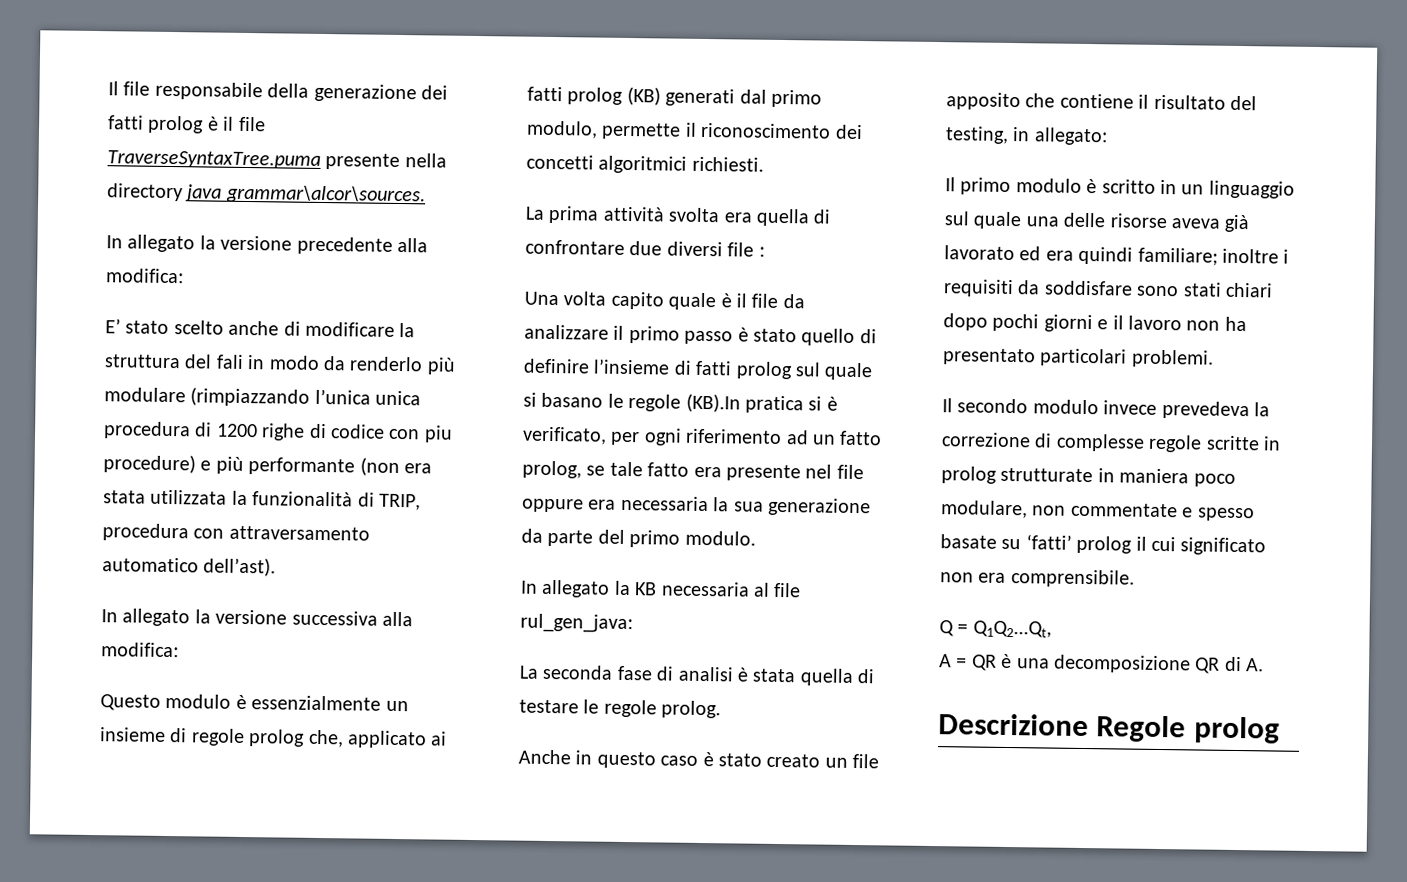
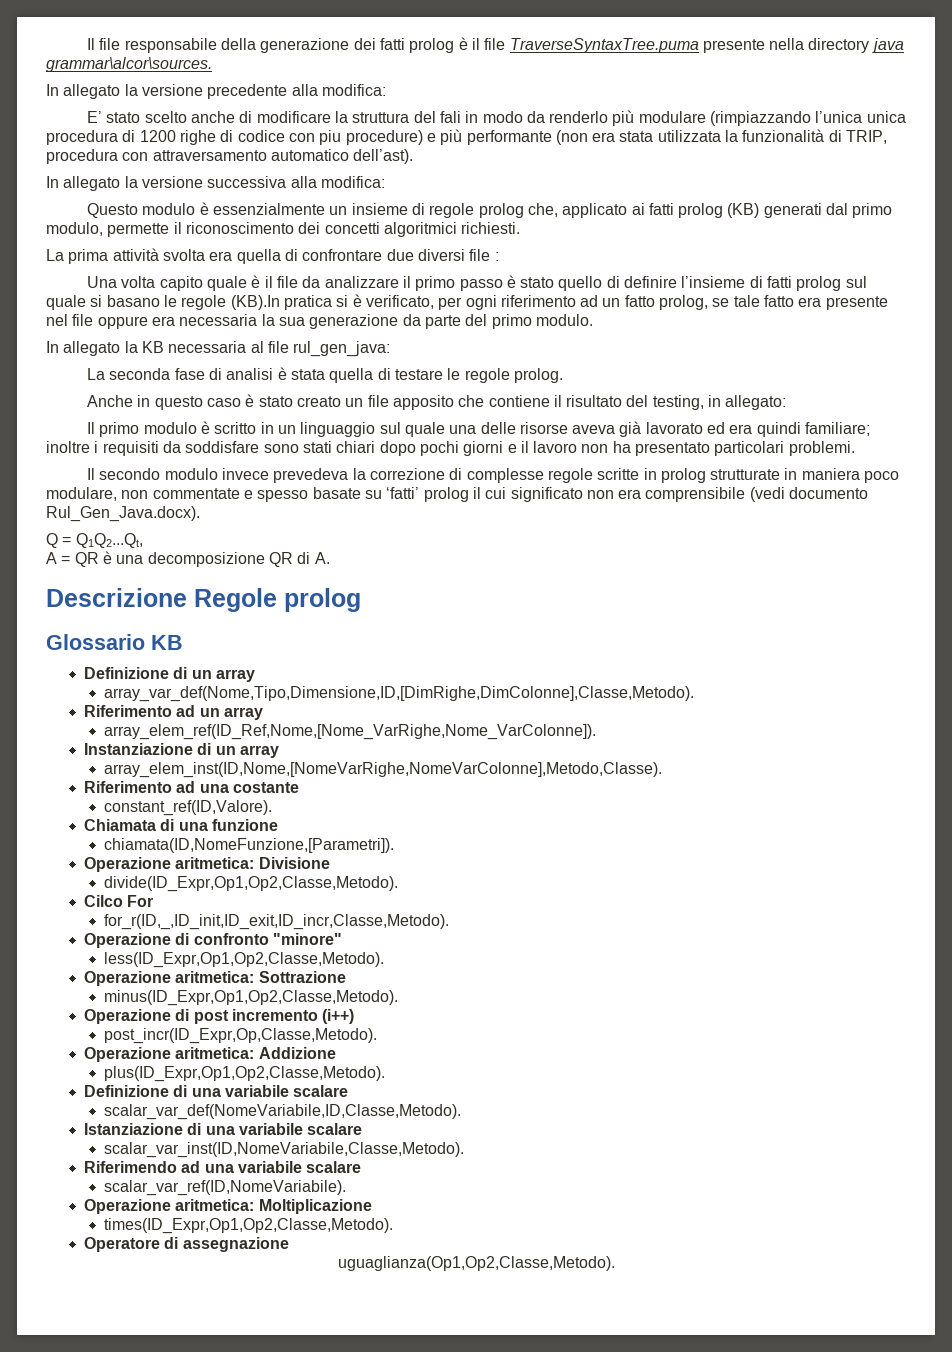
[1010,569,1135,588] comprensibile. -> [645,487,869,502] [46,506,200,522] comprensibile (vedi documento Rul_Gen_Java.docx).
(1280, 730) none -> [46,634,183,650] [83,667,255,682] [104,686,695,702] [83,705,263,720] [104,724,597,740] [83,743,279,758] [104,762,663,778] [83,781,299,793] [104,800,273,816] [83,819,278,831] [104,838,395,853] [83,857,330,872] [104,876,399,892] [83,895,154,907] [104,914,450,930] [83,933,342,948] [104,952,385,968] [83,971,346,986] [104,990,399,1006] [83,1009,355,1024] [104,1028,378,1044] [83,1047,336,1062] [104,1066,386,1082] [83,1085,349,1097] [104,1104,462,1120] [83,1123,363,1135] [104,1142,465,1158] [83,1161,362,1173] [104,1180,347,1196] [83,1199,372,1214] [104,1218,394,1234] [83,1237,289,1252] [337,1256,615,1271] // Glossario KB // Definizione di un array // array_var_def(Nome,Tipo,Dimensione,ID,[DimRighe,DimColonne],Classe,Metodo). // Riferimento ad un array // array_elem_ref(ID_Ref,Nome,[Nome_VarRighe,Nome_VarColonne]). // Instanziazione di un array // array_elem_inst(ID,Nome,[NomeVarRighe,NomeVarColonne],Metodo,Classe). // Riferimento ad una costante // constant_ref(ID,Valore). // Chiamata di una funzione // chiamata(ID,NomeFunzione,[Parametri]). // Operazione aritmetica: Divisione // divide(ID_Expr,Op1,Op2,Classe,Metodo). // Cilco For // for_r(ID,_,ID_init,ID_exit,ID_incr,Classe,Metodo). // Operazione di confronto "minore" // less(ID_Expr,Op1,Op2,Classe,Metodo). // Operazione aritmetica: Sottrazione // minus(ID_Expr,Op1,Op2,Classe,Metodo). // Operazione di post incremento (i++) // post_incr(ID_Expr,Op,Classe,Metodo). // Operazione aritmetica: Addizione // plus(ID_Expr,Op1,Op2,Classe,Metodo). // Definizione di una variabile scalare // scalar_var_def(NomeVariabile,ID,Classe,Metodo). // Istanziazione di una variabile scalare // scalar_var_inst(ID,NomeVariabile,Classe,Metodo). // Riferimendo ad una variabile scalare // scalar_var_ref(ID,NomeVariabile). // Operazione aritmetica: Moltiplicazione // times(ID_Expr,Op1,Op2,Classe,Metodo). // Operatore di assegnazione // uguaglianza(Op1,Op2,Classe,Metodo).

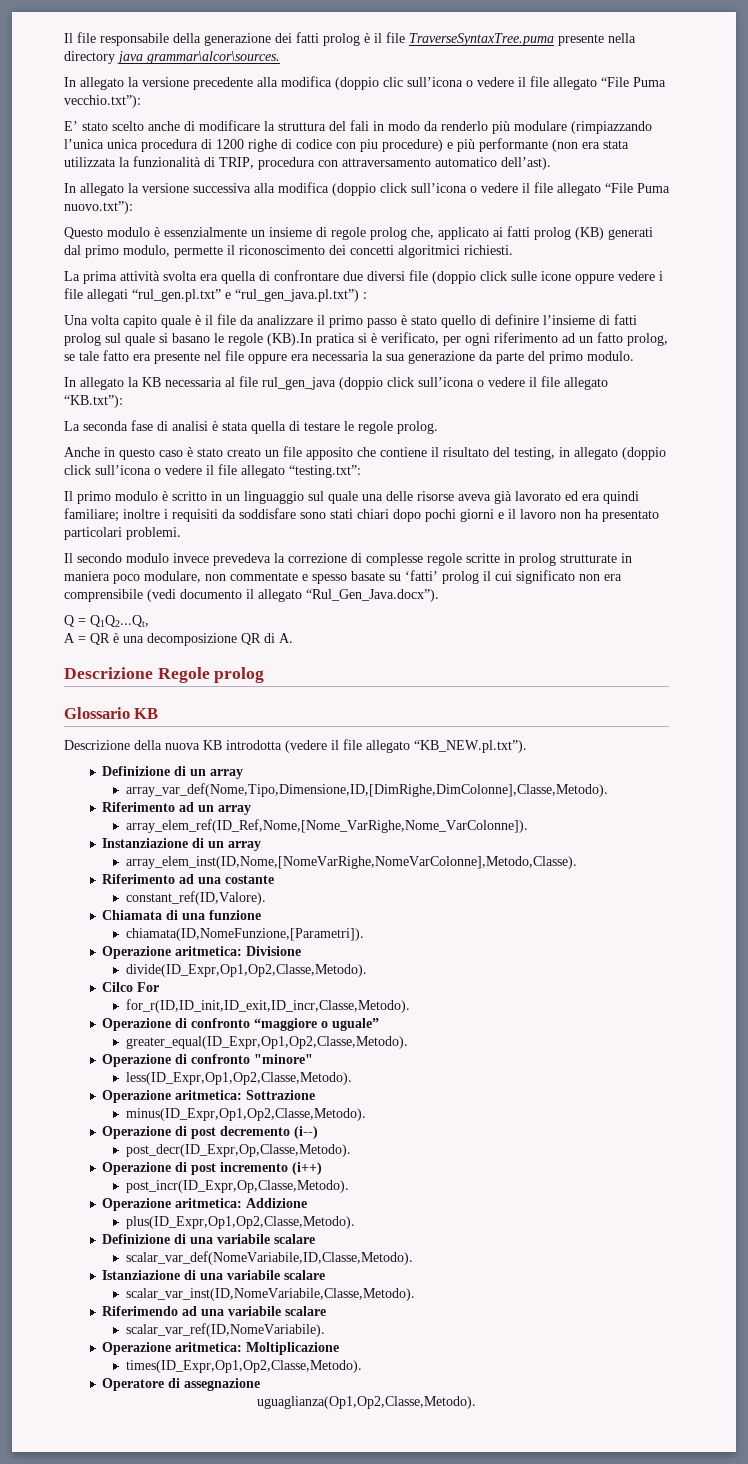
[321,84,386,96] modifica: -> [281,76,666,90] [64,95,141,108] modifica (doppio clic sull’icona o vedere il file allegato “File Puma vecchio.txt”):
[320,176,385,188] modifica: -> [278,182,670,196] [64,201,133,214] modifica (doppio click sull’icona o vedere il file allegato “File Puma nuovo.txt”):
(491, 255) none -> [432,271,663,284] [64,288,359,302] (doppio click sulle icone oppure vedere i file allegati “rul_gen.pl.txt” e “rul_gen_java.pl.txt”)
[293,341,391,357] rul_gen_java: -> [262,376,608,390] [64,395,123,408] rul_gen_java (doppio click sull’icona o vedere il file allegato “KB.txt”):
[725,395,787,410] allegato: -> [574,447,666,460] [64,464,361,478] allegato (doppio click sull’icona o vedere il file allegato “testing.txt”:
[46,506,200,522] Rul_Gen_Java.docx). -> [246,589,439,602] il allegato “Rul_Gen_Java.docx”).
(183, 642) none -> [64,739,527,753] // Descrizione della nuova KB introdotta (vedere il file allegato “KB_NEW.pl.txt”).
[104,914,450,930] for_r(ID,_,ID_init,ID_exit,ID_incr,Classe,Metodo). -> [125,999,410,1013] [102,1018,380,1031] [125,1036,408,1049] for_r(ID,ID_init,ID_exit,ID_incr,Classe,Metodo). // Operazione di confronto “maggiore o uguale” // greater_equal(ID_Expr,Op1,Op2,Classe,Metodo).
(399, 998) none -> [102,1126,319,1139] [125,1144,351,1157] // Operazione di post decremento (i--) // post_decr(ID_Expr,Op,Classe,Metodo).

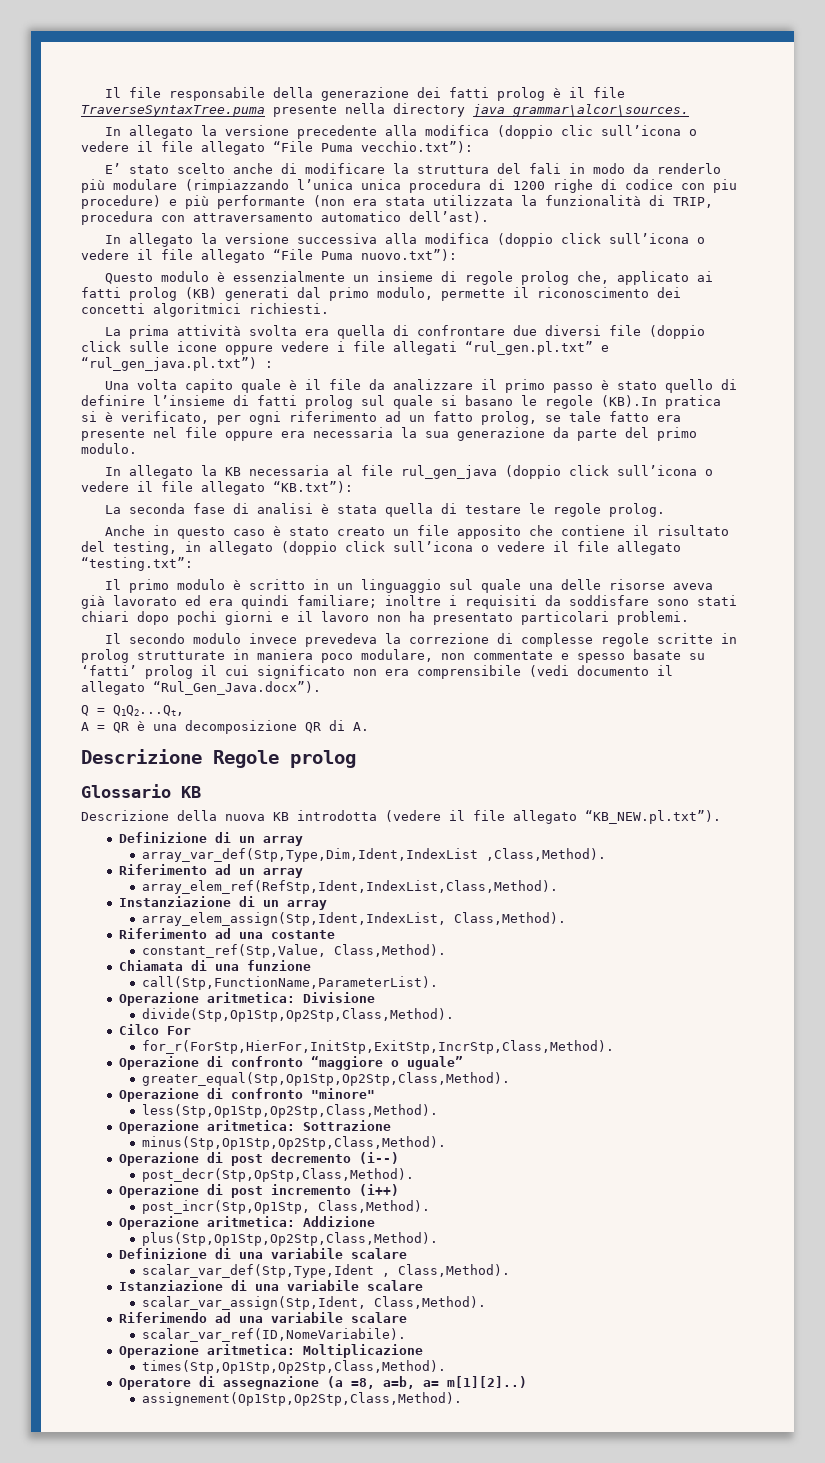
[125,783,608,797] array_var_def(Nome,Tipo,Dimensione,ID,[DimRighe,DimColonne],Classe,Metodo). -> [142,848,607,862] array_var_def(Stp,Type,Dim,Ident,IndexList ,Class,Method).
[125,819,528,833] array_elem_ref(ID_Ref,Nome,[Nome_VarRighe,Nome_VarColonne]). -> [142,880,559,894] array_elem_ref(RefStp,Ident,IndexList,Class,Method).
[125,856,577,869] array_elem_inst(ID,Nome,[NomeVarRighe,NomeVarColonne],Metodo,Classe). -> [142,912,567,926] array_elem_assign(Stp,Ident,IndexList, Class,Method).
[125,891,266,905] constant_ref(ID,Valore). -> [142,944,447,958] constant_ref(Stp,Value, Class,Method).
[125,928,364,941] chiamata(ID,NomeFunzione,[Parametri]). -> [142,976,439,990] call(Stp,FunctionName,ParameterList).
[125,964,367,977] divide(ID_Expr,Op1,Op2,Classe,Metodo). -> [142,1008,455,1022] divide(Stp,Op1Stp,Op2Stp,Class,Method).
[125,999,410,1013] for_r(ID,ID_init,ID_exit,ID_incr,Classe,Metodo). -> [142,1040,615,1054] for_r(ForStp,HierFor,InitStp,ExitStp,IncrStp,Class,Method).
[125,1036,408,1049] greater_equal(ID_Expr,Op1,Op2,Classe,Metodo). -> [142,1072,511,1086] greater_equal(Stp,Op1Stp,Op2Stp,Class,Method).
[125,1072,352,1085] less(ID_Expr,Op1,Op2,Classe,Metodo). -> [142,1104,439,1118] less(Stp,Op1Stp,Op2Stp,Class,Method).
[125,1108,366,1121] minus(ID_Expr,Op1,Op2,Classe,Metodo). -> [142,1136,447,1150] minus(Stp,Op1Stp,Op2Stp,Class,Method).
[125,1144,351,1157] post_decr(ID_Expr,Op,Classe,Metodo). -> [142,1168,415,1182] post_decr(Stp,OpStp,Class,Method).
[125,1180,349,1193] post_incr(ID_Expr,Op,Classe,Metodo). -> [142,1200,431,1214] post_incr(Stp,Op1Stp, Class,Method).
[125,1216,355,1229] plus(ID_Expr,Op1,Op2,Classe,Metodo). -> [142,1232,439,1246] plus(Stp,Op1Stp,Op2Stp,Class,Method).
[125,1251,413,1265] scalar_var_def(NomeVariabile,ID,Classe,Metodo). -> [142,1264,511,1278] scalar_var_def(Stp,Type,Ident , Class,Method).
[125,1288,415,1301] scalar_var_inst(ID,NomeVariabile,Classe,Metodo). -> [142,1296,487,1310] scalar_var_assign(Stp,Ident, Class,Method).
[125,1360,362,1373] times(ID_Expr,Op1,Op2,Classe,Metodo). -> [142,1360,447,1374] times(Stp,Op1Stp,Op2Stp,Class,Method).
[257,1396,476,1409] // uguaglianza(Op1,Op2,Classe,Metodo). -> [326,1376,527,1389] [142,1392,463,1406] (a =8, a=b, a= m[1][2]..) // assignement(Op1Stp,Op2Stp,Class,Method).

